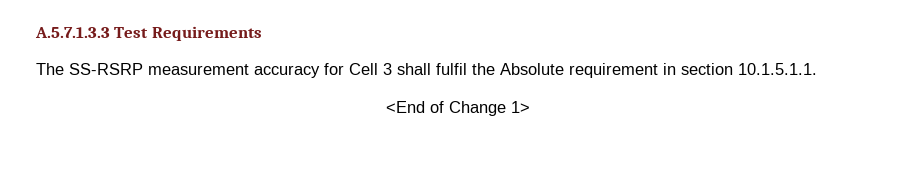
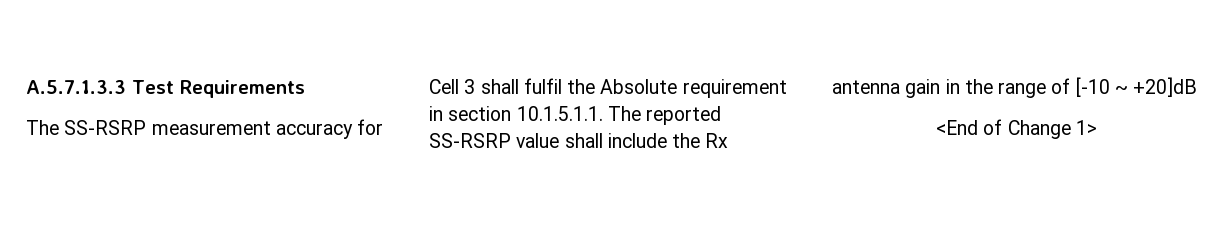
(817, 69) none -> [607,106,722,125] [429,133,729,148] [832,77,1198,98] The reported SS-RSRP value shall include the Rx antenna gain in the range of [-10 ~ +20]dB

